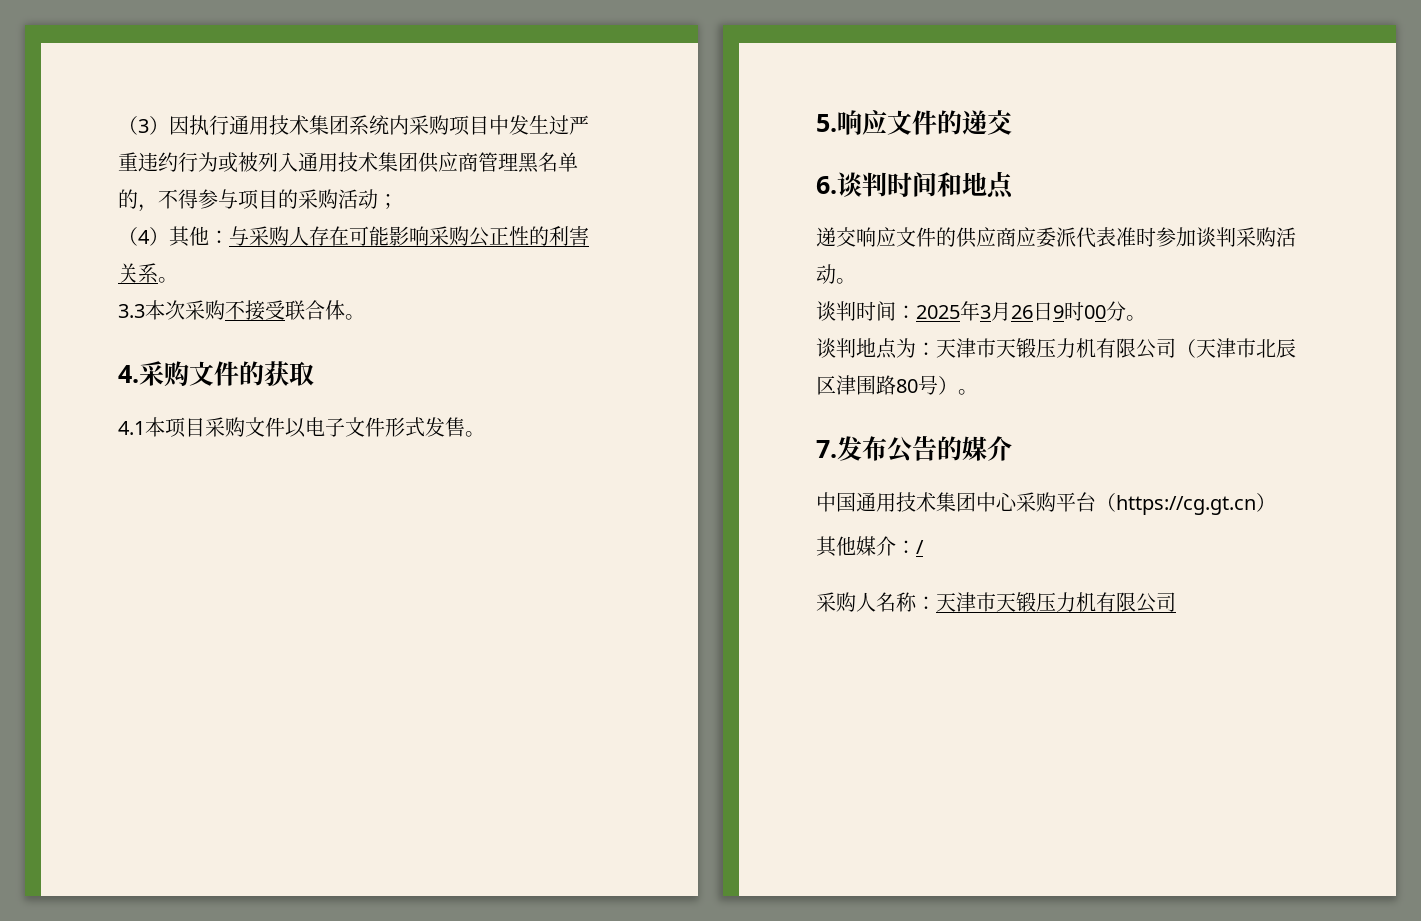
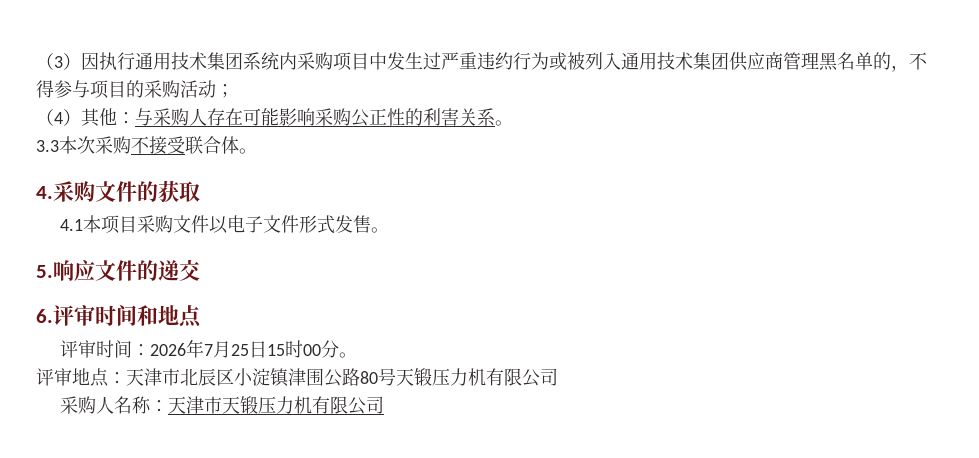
[837,172,887,197] 谈判 -> [53,305,95,326] 评审
[816,227,1296,248] [816,264,856,284] [816,301,1146,321] [816,338,1296,359] [816,375,978,395] [816,436,1012,463] [816,492,1276,515] [816,536,924,557] 递交响应文件的供应商应委派代表准时参加谈判采购活动。 // 谈判时间：2025年3月26日9时00分。 // 谈判地点为：天津市天锻压力机有限公司（天津市北辰区津围路80号）。 // 7.发布公告的媒介 // 中国通用技术集团中心采购平台（https://cg.gt.cn） // 其他媒介：/ -> [59,339,357,358] [36,368,558,387] 评审时间：2026年7月25日15时00分。 // 评审地点：天津市北辰区小淀镇津围公路80号天锻压力机有限公司

